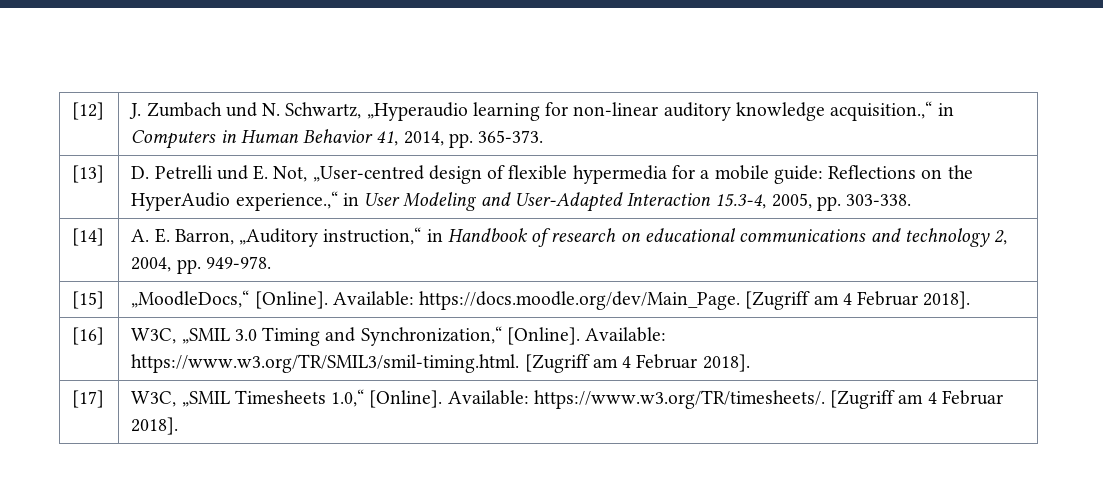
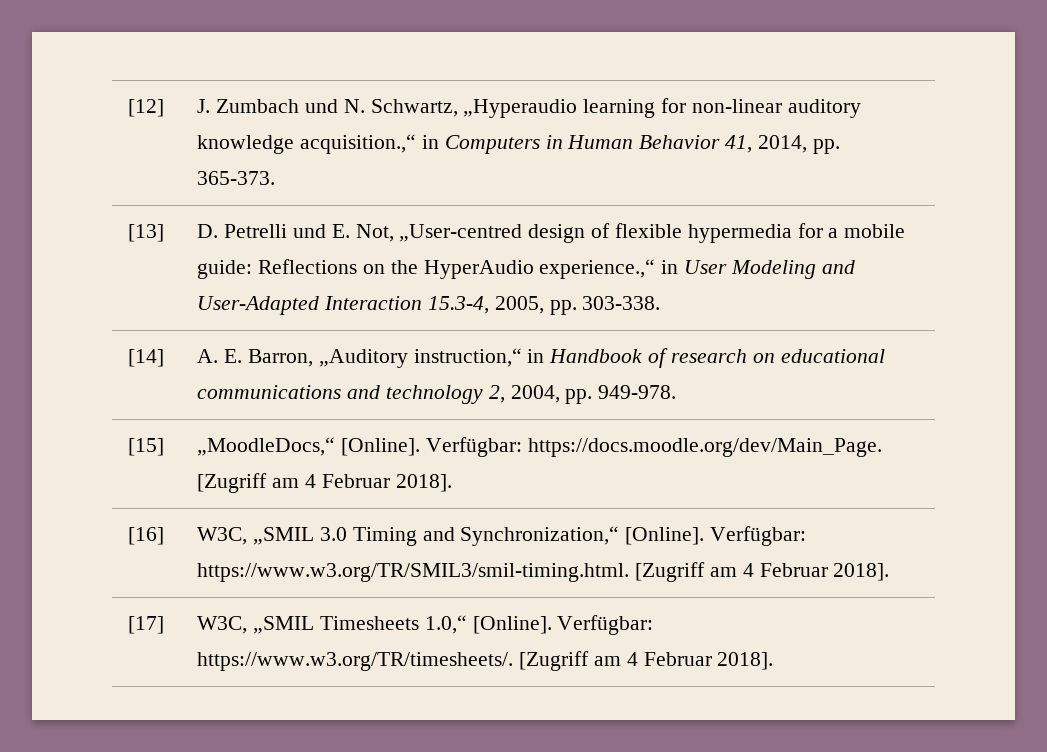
[332,291,414,306] Available: -> [426,437,523,457] Verfügbar:
[585,327,667,342] Available: -> [710,526,807,546] Verfügbar:
[447,390,529,405] Available: -> [557,615,654,635] Verfügbar:

